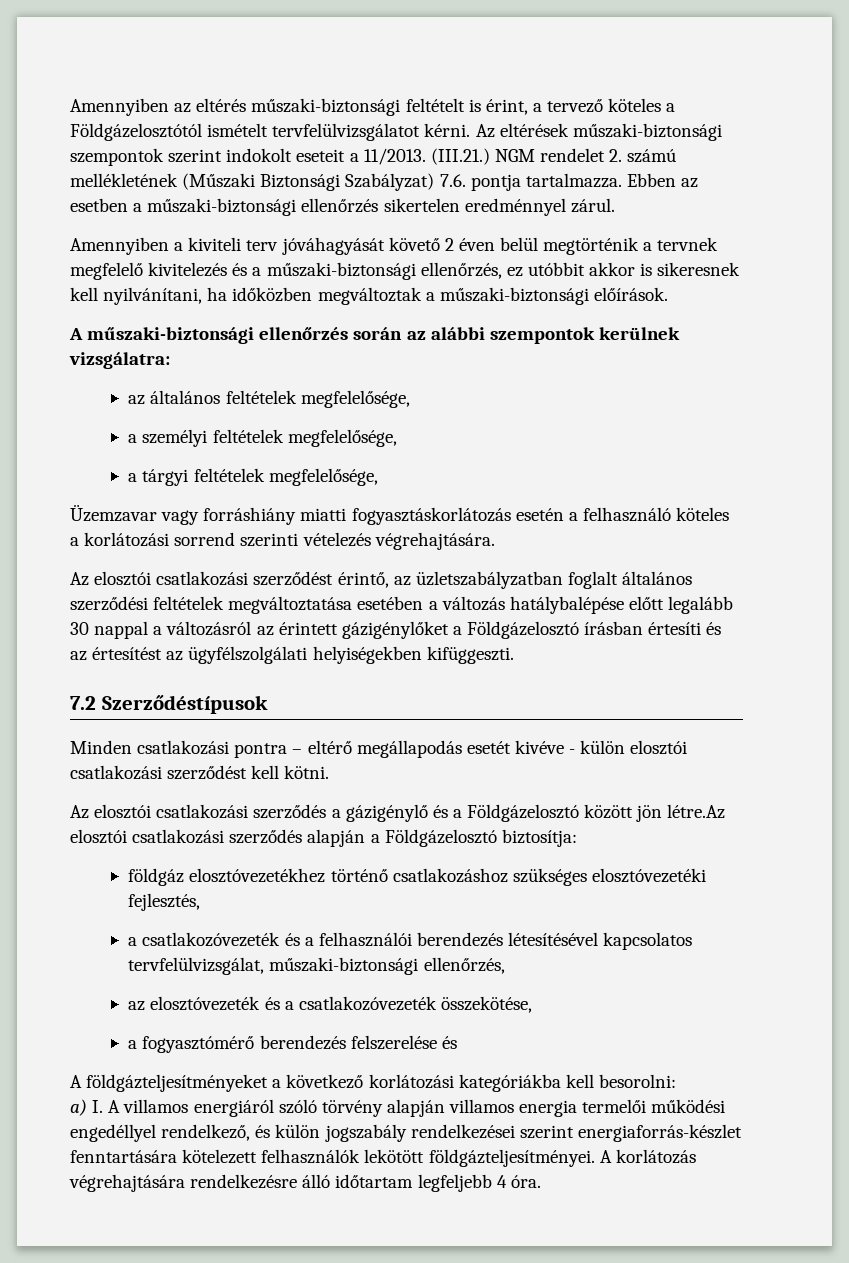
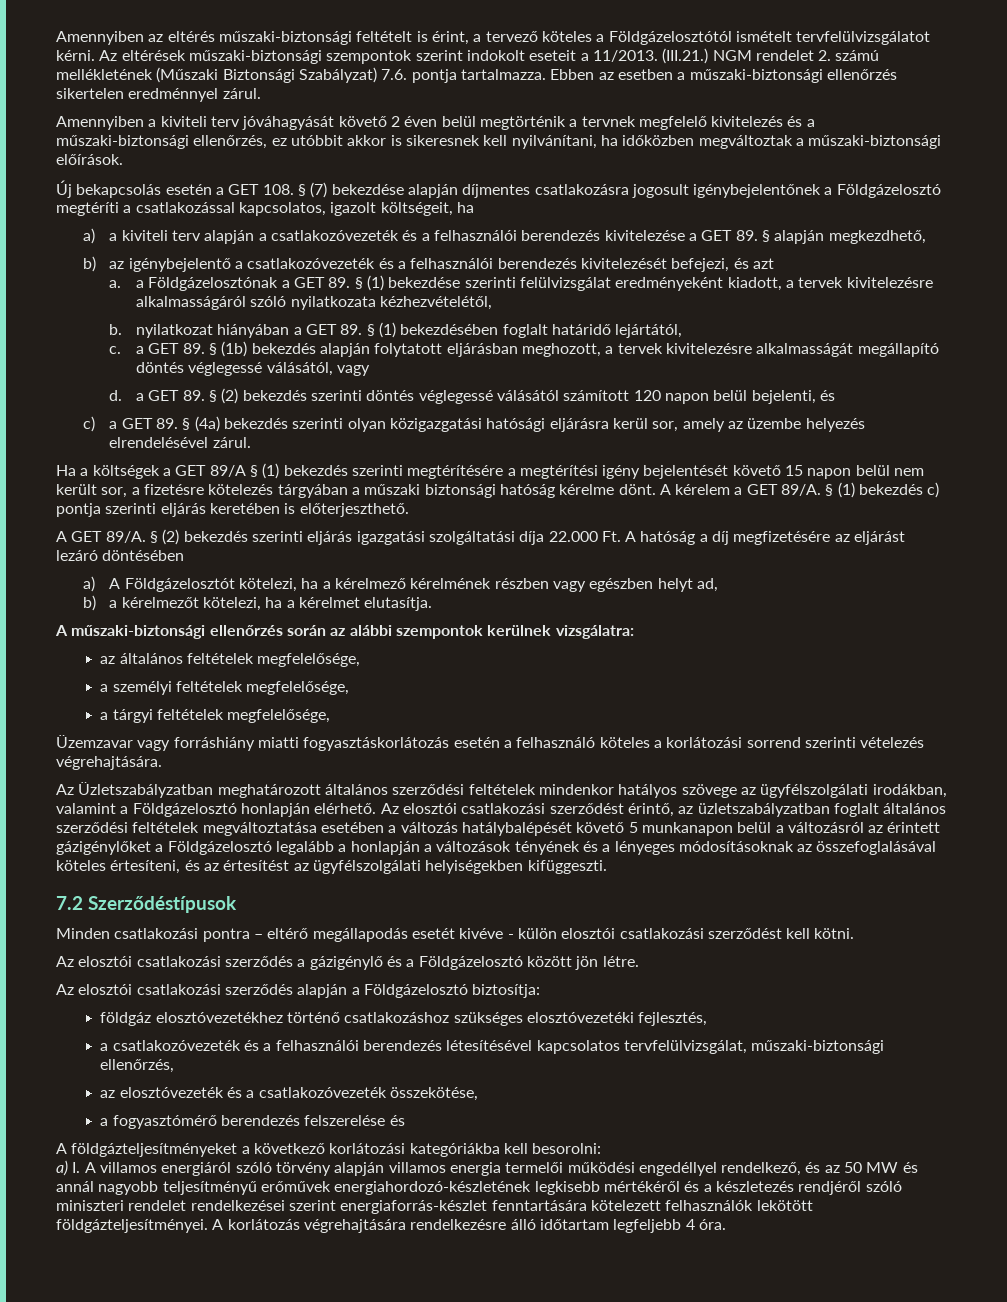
(668, 294) none -> [56,180,941,198] [56,202,474,216] [82,228,926,244] [82,256,774,272] [109,275,933,291] [136,296,493,310] [109,322,683,338] [109,341,939,357] [136,362,371,376] [109,388,835,404] [82,416,865,432] [109,437,251,448] [56,463,925,479] [56,482,940,498] [56,503,409,517] [56,529,906,545] [56,550,185,561] [82,576,718,592] [82,595,433,611] // Új bekapcsolás esetén a GET 108. § (7) bekezdése alapján díjmentes csatlakozásra jogosult igénybejelentőnek a Földgázelosztó megtéríti a csatlakozással kapcsolatos, igazolt költségeit, ha // a) a kiviteli terv alapján a csatlakozóvezeték és a felhasználói berendezés kivitelezése a GET 89. § alapján megkezdhető, // b) az igénybejelentő a csatlakozóvezeték és a felhasználói berendezés kivitelezését befejezi, és azt // a. a Földgázelosztónak a GET 89. § (1) bekezdése szerinti felülvizsgálat eredményeként kiadott, a tervek kivitelezésre alkalmasságáról szóló nyilatkozata kézhezvételétől, // b. nyilatkozat hiányában a GET 89. § (1) bekezdésében foglalt határidő lejártától, // c. a GET 89. § (1b) bekezdés alapján folytatott eljárásban meghozott, a tervek kivitelezésre alkalmasságát megállapító döntés véglegessé válásától, vagy // d. a GET 89. § (2) bekezdés szerinti döntés véglegessé válásától számított 120 napon belül bejelenti, és // c) a GET 89. § (4a) bekezdés szerinti olyan közigazgatási hatósági eljárásra kerül sor, amely az üzembe helyezés elrendelésével zárul. // Ha a költségek a GET 89/A § (1) bekezdés szerinti megtérítésére a megtérítési igény bejelentését követő 15 napon belül nem került sor, a fizetésre kötelezés tárgyában a műszaki biztonsági hatóság kérelme dönt. A kérelem a GET 89/A. § (1) bekezdés c) pontja szerinti eljárás keretében is előterjeszthető. // A GET 89/A. § (2) bekezdés szerinti eljárás igazgatási szolgáltatási díja 22.000 Ft. A hatóság a díj megfizetésére az eljárást lezáró döntésében // a) A Földgázelosztót kötelezi, ha a kérelmező kérelmének részben vagy egészben helyt ad, // b) a kérelmezőt kötelezi, ha a kérelmet elutasítja.
(89, 579) none -> [78,782,947,798] [56,803,399,817] Üzletszabályzatban meghatározott általános szerződési feltételek mindenkor hatályos szövege az ügyfélszolgálati irodákban, valamint a Földgázelosztó honlapján elérhető. Az
[509,596,734,614] [70,621,149,639] hatálybalépése előtt legalább 30 nappal -> [461,822,772,836] hatálybalépését követő 5 munkanapon belül
[584,621,702,635] írásban értesíti -> [275,841,937,855] [56,860,181,874] legalább a honlapján a változások tényének és a lényeges módosításoknak az összefoglalásával köteles értesíteni,
[667,804,726,819] létre.Az -> [602,956,639,967] [56,984,74,995] létre. // Az
[275,1124,407,1142] külön jogszabály -> [824,1162,918,1173] [56,1181,902,1195] [56,1200,187,1211] az 50 MW és annál nagyobb teljesítményű erőművek energiahordozó-készletének legkisebb mértékéről és a készletezés rendjéről szóló miniszteri rendelet

